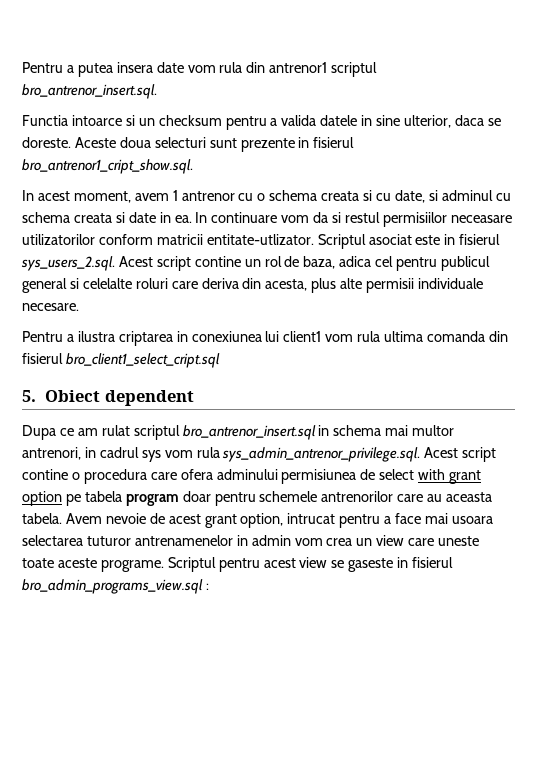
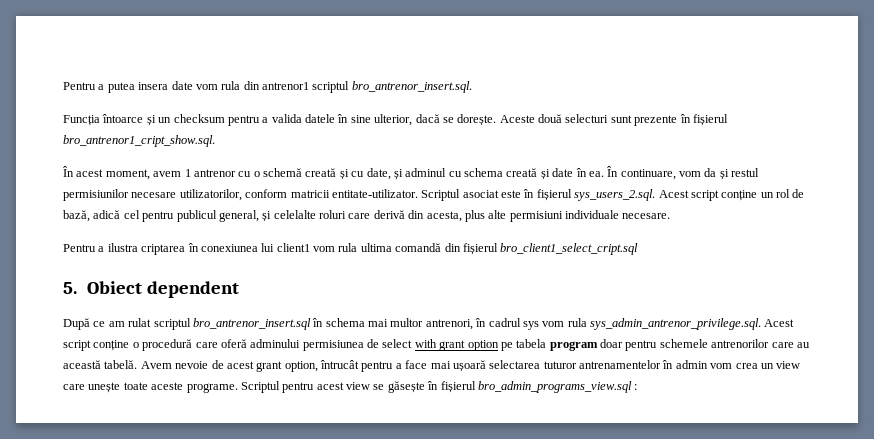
[22,115,135,126] Functia intoarce si -> [63,114,156,126] Funcția întoarce și
[361,115,373,126] in -> [337,114,349,123] în
[454,115,501,126] [22,137,151,148] daca se doreste. Aceste doua -> [415,114,562,126] dacă se dorește. Aceste două
[298,137,355,148] in fisierul -> [679,114,728,126] în fișierul
[22,190,34,201] In -> [63,166,74,177] În
[269,190,373,201] schema creata si -> [263,168,349,180] schemă creată și
[428,190,438,201] si -> [393,169,403,180] și
[73,212,512,227] [22,234,95,245] creata si date in ea. In continuare vom da si restul permisiilor neceasare utilizatorilor -> [506,166,760,180] [63,189,242,201] creată și date în ea. În continuare, vom da și restul permisiunilor necesare utilizatorilor,
[206,234,314,245] entitate-utlizator. -> [331,189,418,198] entitate-utilizator.
[444,234,501,245] in fisierul -> [523,189,572,201] în fișierul
[194,256,241,267] contine -> [721,190,758,201] conține
[303,256,372,269] baza, adica -> [63,210,121,222] bază, adică
[22,278,79,293] general si -> [218,210,272,222] general, și
[201,278,239,289] deriva -> [373,210,405,219] derivă
[366,278,415,293] permisii -> [509,211,563,222] permisiuni
[176,331,188,342] in -> [187,243,199,252] în
[427,331,508,342] [22,353,63,364] comanda din fisierul -> [395,243,498,255] comandă din fișierul
[22,425,56,440] Dupa -> [63,318,90,330] După
[318,425,330,436] in -> [312,318,324,327] în
[84,447,96,458] in -> [475,318,487,327] în
[22,469,213,484] contine o procedura care ofera -> [93,339,247,351] conține o procedură care oferă
[446,492,493,502] [22,513,62,524] aceasta tabela. -> [63,360,138,369] această tabelă.
[287,513,336,524] intrucat -> [320,360,359,369] întrucât
[451,516,493,524] usoara -> [452,360,486,372] ușoară
[134,535,248,546] antrenamenelor in -> [579,360,674,369] antrenamentelor în
[438,536,480,546] uneste -> [88,382,121,393] unește
[348,557,454,572] gaseste in fisierul -> [387,381,476,393] găsește în fișierul

